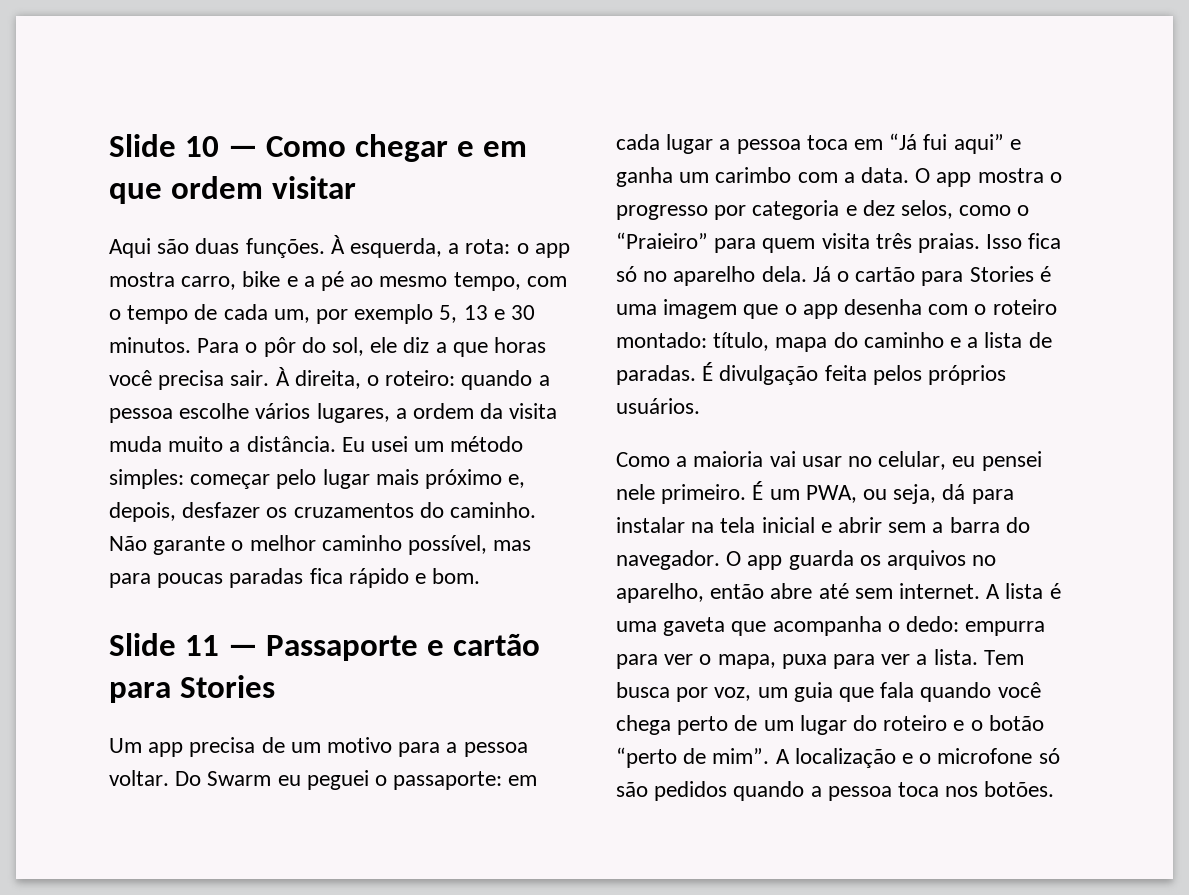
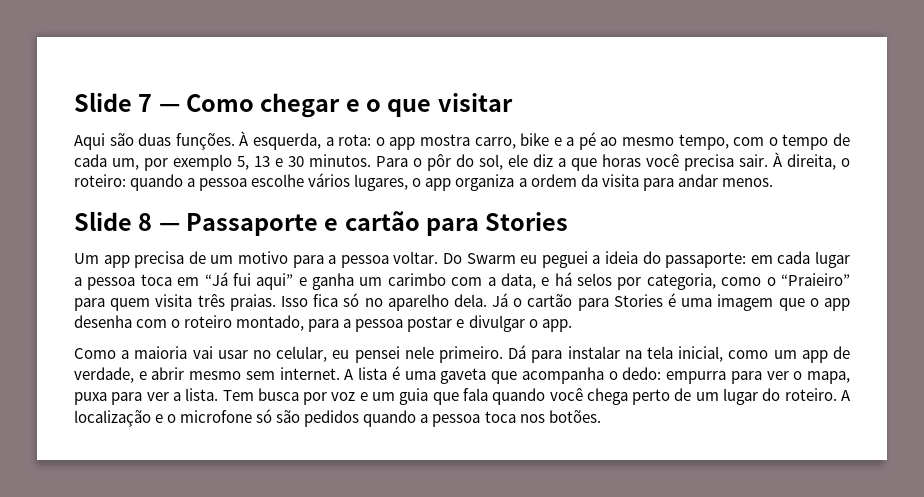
[109,134,219,157] Slide 10 -> [74,92,153,112] Slide 7
[482,141,527,157] [109,176,263,204] em que ordem -> [366,99,432,117] o que
(390, 413) none -> [412,174,515,191] o app organiza
[109,436,524,452] [109,469,526,489] [109,502,537,522] [109,535,532,555] [109,568,481,588] [109,633,219,656] muda muito a distância. Eu usei um método simples: começar pelo lugar mais próximo e, depois, desfazer os cruzamentos do caminho. Não garante o melhor caminho possível, mas para poucas paradas fica rápido e bom. // Slide 11 -> [642,174,773,191] [74,211,153,231] para andar menos. // Slide 8
[375,775,388,786] o -> [592,251,661,264] a ideia do
[861,167,1062,187] [616,200,954,220] data. O app mostra o progresso por categoria e dez selos, -> [500,272,716,290] data, e há selos por categoria,
[616,332,1052,352] [616,362,1007,385] [616,398,700,414] montado: título, mapa do caminho e a lista de paradas. É divulgação feita pelos próprios usuários. -> [236,315,572,332] montado, para a pessoa postar e divulgar o app.
[752,481,1014,504] [616,517,1030,533] [616,550,997,570] [616,583,849,603] É um PWA, ou seja, dá para instalar na tela inicial e abrir sem a barra do navegador. O app guarda os arquivos no aparelho, então abre até -> [508,345,851,363] [74,367,242,383] Dá para instalar na tela inicial, como um app de verdade, e abrir mesmo
[714,687,752,701] voz, -> [331,392,368,401] voz e
[883,715,1044,731] [616,747,770,768] roteiro e o botão “perto de mim”. -> [784,388,837,401] roteiro.

